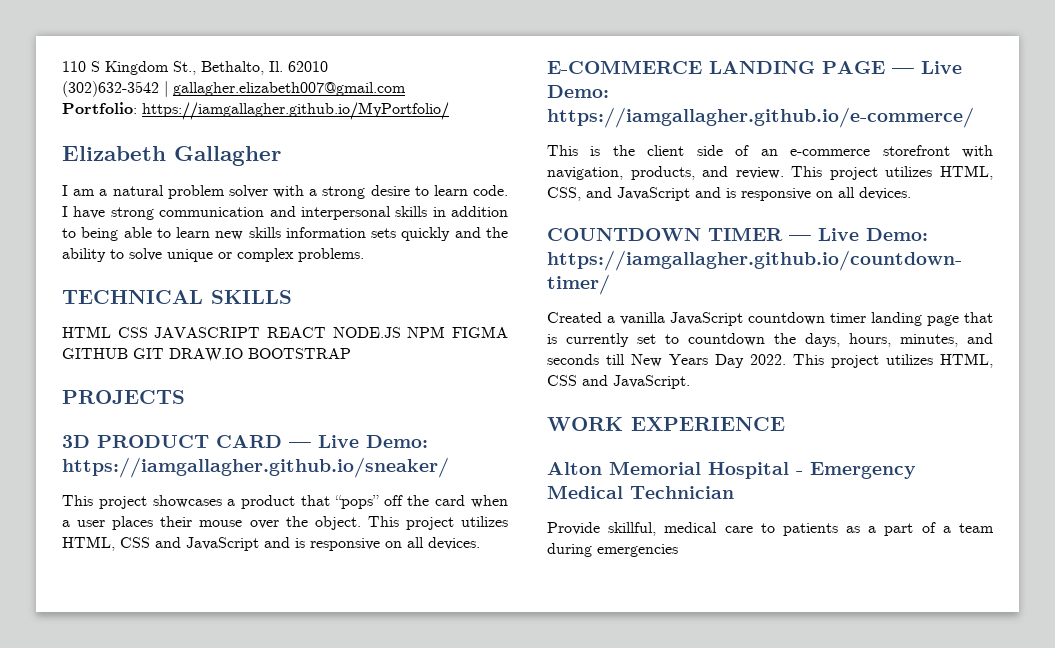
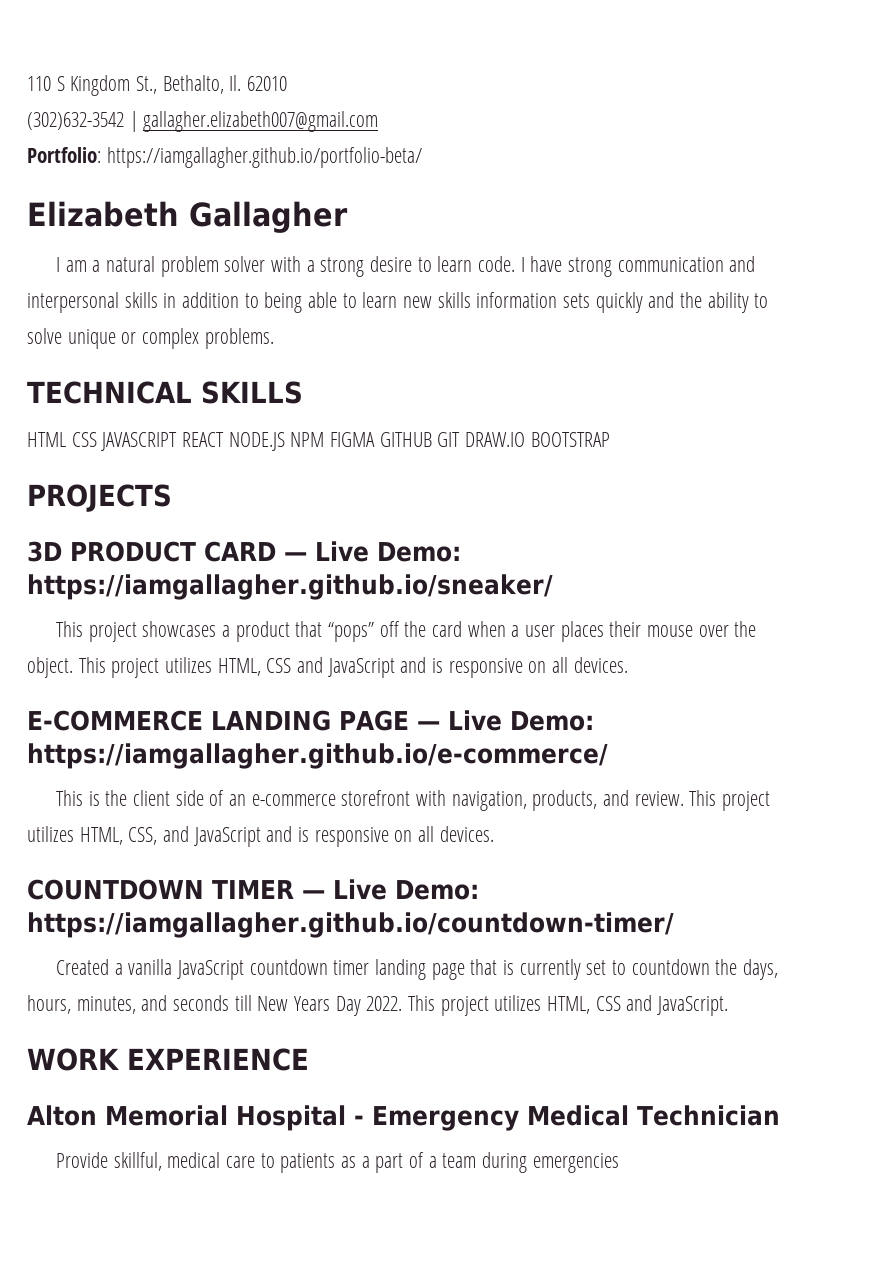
[142,102,449,120] https://iamgallagher.github.io/MyPortfolio/ -> [106,147,422,168] https://iamgallagher.github.io/portfolio-beta/

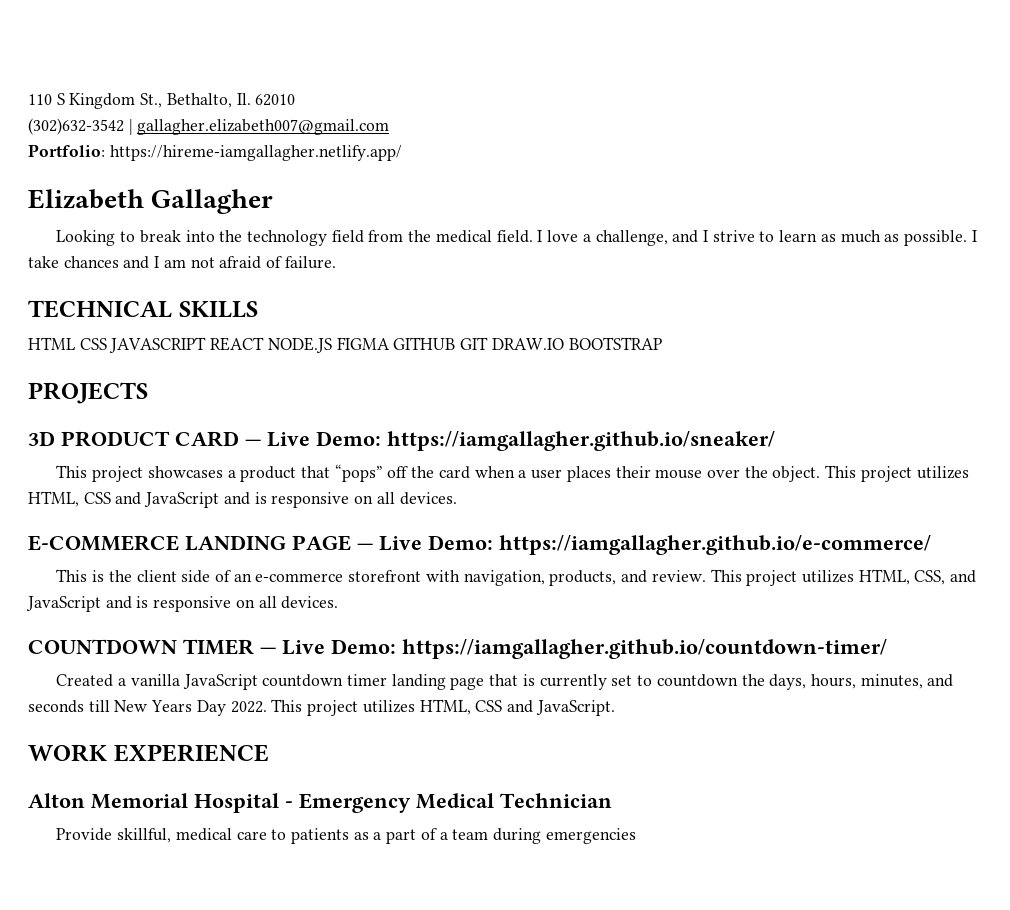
[106,147,422,168] https://iamgallagher.github.io/portfolio-beta/ -> [109,145,402,161] https://hireme-iamgallagher.netlify.app/
[56,256,756,277] [27,292,769,313] [27,328,274,349] I am a natural problem solver with a strong desire to learn code. I have strong communication and interpersonal skills in addition to being able to learn new skills information sets quickly and the ability to solve unique or complex problems. -> [56,230,977,246] [28,256,336,269] Looking to break into the technology field from the medical field. I love a challenge, and I strive to learn as much as possible. I take chances and I am not afraid of failure.
[290,432,325,447] NPM -> (332, 345) none

